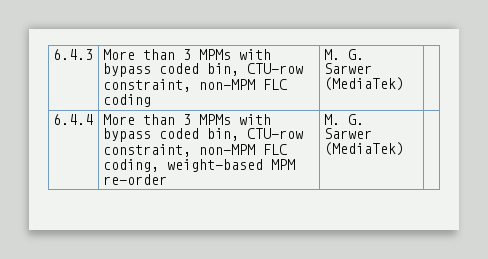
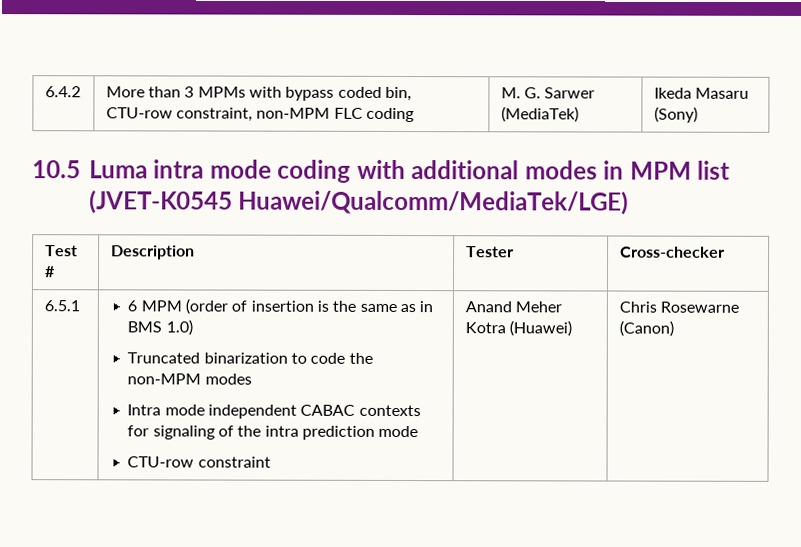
[52,49,93,60] 6.4.3 -> [44,86,81,98] 6.4.2
[52,114,93,125] [102,114,271,125] [102,128,303,142] [102,144,288,157] [102,159,295,172] [102,174,167,185] [323,114,364,125] [323,128,372,139] [323,142,404,156] // 6.4.4 | More than 3 MPMs with bypass coded bin, CTU-row constraint, non-MPM FLC coding, weight-based MPM re-order | M. G. Sarwer (MediaTek) | -> [653,87,750,99] [653,106,698,123] [32,159,731,183] [89,190,630,215] [44,245,78,257] [43,266,56,278] [110,245,195,260] [465,246,514,258] [619,246,725,258] [43,300,80,312] [127,298,434,315] [127,319,193,336] [127,352,373,364] [127,373,252,385] [127,404,421,419] [127,425,419,440] [127,456,271,468] [464,301,563,313] [464,320,573,337] [618,301,740,313] [618,320,674,337] Ikeda Masaru (Sony) // 10.5 Luma intra mode coding with additional modes in MPM list (JVET-K0545 Huawei/Qualcomm/MediaTek/LGE) // Test # | Description | Tester | Cross-checker // 6.5.1 | 6 MPM (order of insertion is the same as in BMS 1.0) // Truncated binarization to code the non-MPM modes // Intra mode independent CABAC contexts for signaling of the intra prediction mode // CTU-row constraint | Anand Meher Kotra (Huawei) | Chris Rosewarne (Canon)

